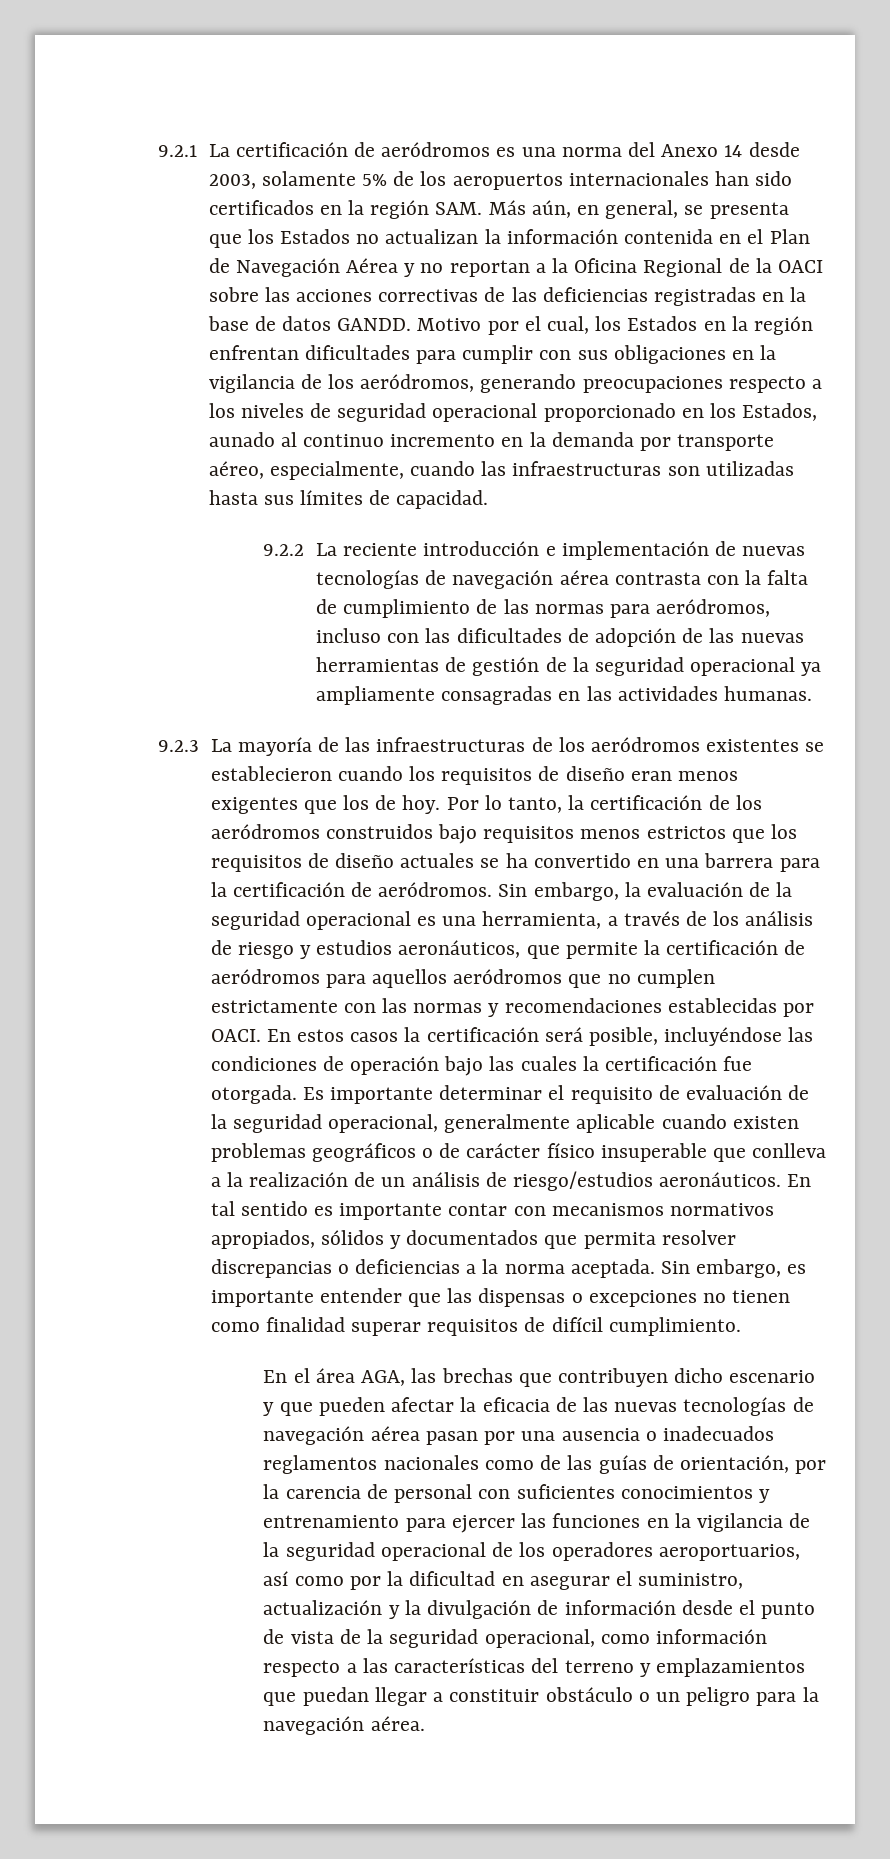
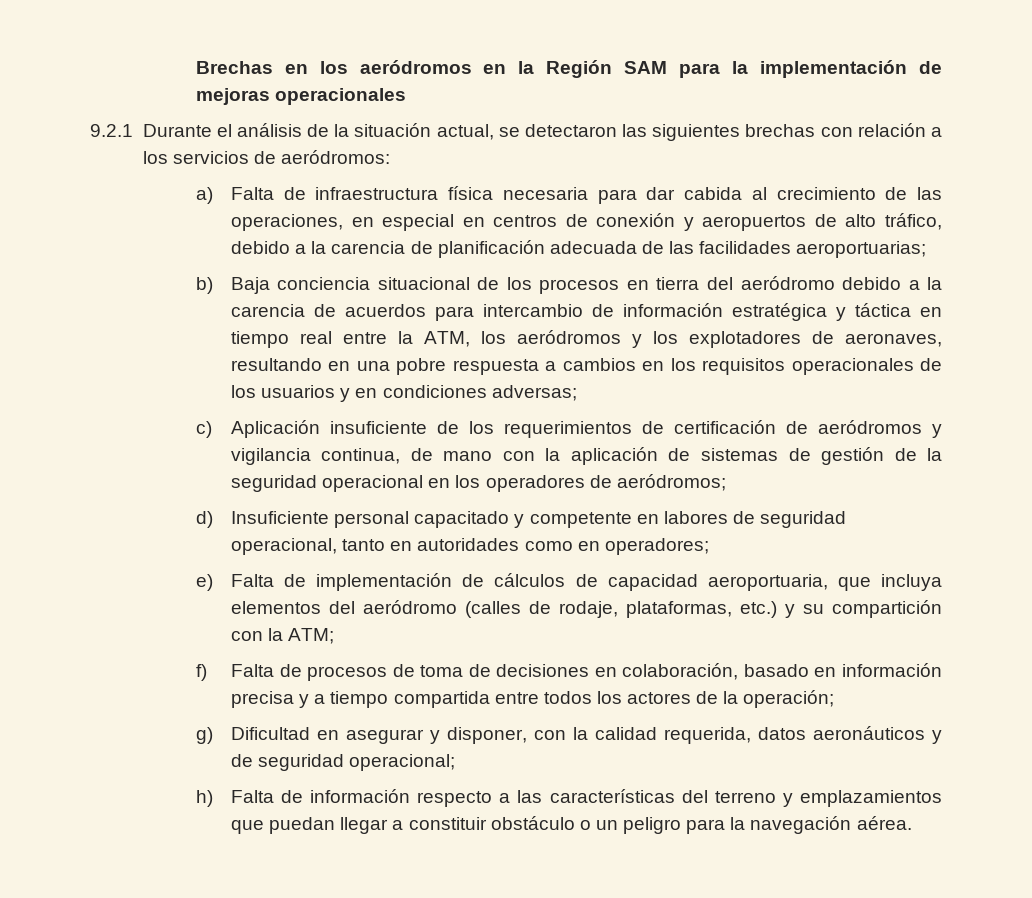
[158,142,800,157] [208,171,793,190] [208,200,789,219] [208,229,810,248] [208,258,824,277] [208,287,807,306] [207,316,814,335] [208,345,777,364] [208,374,822,393] [208,403,818,422] [208,432,775,451] [208,461,794,480] [208,490,489,509] [263,541,806,560] [315,570,809,589] [315,599,771,618] [315,628,804,647] [315,657,439,672] 9.2.1 La certificación de aeródromos es una norma del Anexo 14 desde 2003, solamente 5% de los aeropuertos internacionales han sido certificados en la región SAM. Más aún, en general, se presenta que los Estados no actualizan la información contenida en el Plan de Navegación Aérea y no reportan a la Oficina Regional de la OACI sobre las acciones correctivas de las deficiencias registradas en la base de datos GANDD. Motivo por el cual, los Estados en la región enfrentan dificultades para cumplir con sus obligaciones en la vigilancia de los aeródromos, generando preocupaciones respecto a los niveles de seguridad operacional proporcionado en los Estados, aunado al continuo incremento en la demanda por transporte aéreo, especialmente, cuando las infraestructuras son utilizadas hasta sus límites de capacidad. // 9.2.2 La reciente introducción e implementación de nuevas tecnologías de navegación aérea contrasta con la falta de cumplimiento de las normas para aeródromos, incluso con las dificultades de adopción de las nuevas herramientas -> [195,60,942,78] [195,88,406,105] [90,123,943,141] [142,150,390,164] [195,186,942,204] [230,213,943,231] [230,240,927,258] [195,276,942,294] [230,303,942,321] [230,330,943,348] [230,358,942,375] [230,385,577,402] [195,420,942,438] [230,447,778,465] Brechas en los aeródromos en la Región SAM para la implementación de mejoras operacionales // 9.2.1 Durante el análisis de la situación actual, se detectaron las siguientes brechas con relación a los servicios de aeródromos: // a) Falta de infraestructura física necesaria para dar cabida al crecimiento de las operaciones, en especial en centros de conexión y aeropuertos de alto tráfico, debido a la carencia de planificación adecuada de las facilidades aeroportuarias; // b) Baja conciencia situacional de los procesos en tierra del aeródromo debido a la carencia de acuerdos para intercambio de información estratégica y táctica en tiempo real entre la ATM, los aeródromos y los explotadores de aeronaves, resultando en una pobre respuesta a cambios en los requisitos operacionales de los usuarios y en condiciones adversas; // c) Aplicación insuficiente de los requerimientos de certificación de aeródromos y vigilancia continua, de mano con la aplicación de sistemas
[801,662,822,676] [315,686,813,705] [158,737,825,756] [210,766,738,785] [210,795,762,814] [210,824,797,844] [210,853,820,872] [210,882,793,901] [210,911,814,930] [210,940,806,959] [210,969,715,988] [210,998,814,1017] [210,1027,814,1046] [210,1056,753,1076] [210,1085,810,1104] [210,1114,799,1133] [210,1143,827,1162] [210,1171,812,1191] [210,1201,774,1220] [210,1230,736,1249] [210,1259,807,1278] [210,1288,791,1307] [210,1317,741,1336] [263,1368,816,1387] [263,1397,814,1416] [263,1426,774,1445] [263,1455,827,1474] [263,1484,770,1503] [263,1513,811,1533] [263,1542,800,1561] [263,1571,744,1590] [263,1600,816,1619] [263,1629,650,1648] ya ampliamente consagradas en las actividades humanas. // 9.2.3 La mayoría de las infraestructuras de los aeródromos existentes se establecieron cuando los requisitos de diseño eran menos exigentes que los de hoy. Por lo tanto, la certificación de los aeródromos construidos bajo requisitos menos estrictos que los requisitos de diseño actuales se ha convertido en una barrera para la certificación de aeródromos. Sin embargo, la evaluación de la seguridad operacional es una herramienta, a través de los análisis de riesgo y estudios aeronáuticos, que permite la certificación de aeródromos para aquellos aeródromos que no cumplen estrictamente con las normas y recomendaciones establecidas por OACI. En estos casos la certificación será posible, incluyéndose las condiciones de operación bajo las cuales la certificación fue otorgada. Es importante determinar el requisito de evaluación de la seguridad operacional, generalmente aplicable cuando existen problemas geográficos o de carácter físico insuperable que conlleva a la realización de un análisis de riesgo/estudios aeronáuticos. En tal sentido es importante contar con mecanismos normativos apropiados, sólidos y documentados que permita resolver discrepancias o deficiencias a la norma aceptada. Sin embargo, es importante entender que las dispensas o excepciones no tienen como finalidad superar requisitos de difícil cumplimiento. // En el área AGA, las brechas que contribuyen dicho escenario y que pueden afectar la eficacia de las nuevas tecnologías de navegación aérea pasan por una ausencia o inadecuados reglamentos nacionales como de las guías de orientación, por la carencia de personal con suficientes conocimientos y entrenamiento para ejercer las funciones en la vigilancia de la seguridad operacional de los operadores aeroportuarios, así como por la dificultad en asegurar el suministro, actualización y la divulgación de información desde el punto de vista de la seguridad operacional, como -> [428,474,726,492] [195,511,847,528] [230,538,709,555] [195,573,943,591] [230,600,942,618] [230,628,335,644] [195,663,943,681] [230,690,835,708] [195,726,943,744] [230,754,456,771] [195,790,304,807] en los operadores de aeródromos; // d) Insuficiente personal capacitado y competente en labores de seguridad operacional, tanto en autoridades como en operadores; // e) Falta de implementación de cálculos de capacidad aeroportuaria, que incluya elementos del aeródromo (calles de rodaje, plataformas, etc.) y su compartición con la ATM; // f) Falta de procesos de toma de decisiones en colaboración, basado en información precisa y a tiempo compartida entre todos los actores de la operación; // g) Dificultad en asegurar y disponer, con la calidad requerida, datos aeronáuticos y de seguridad operacional; // h) Falta de

